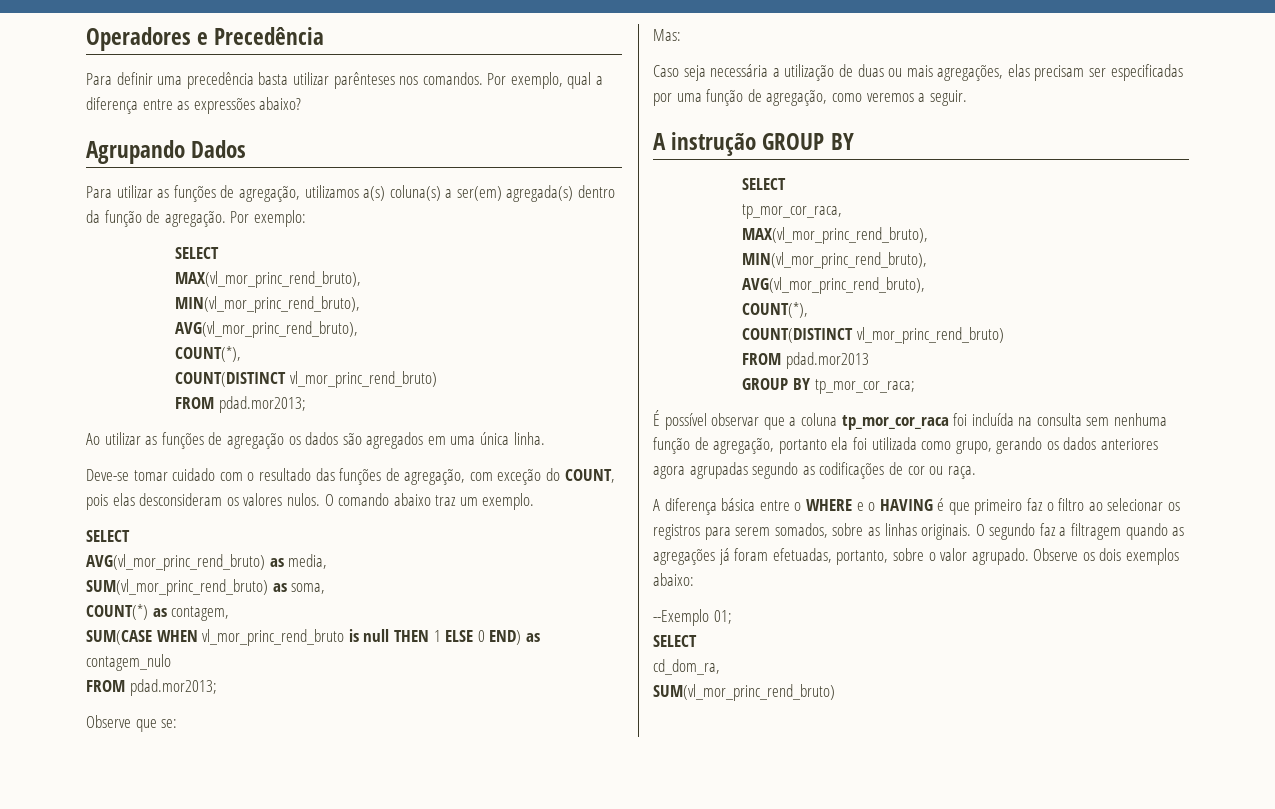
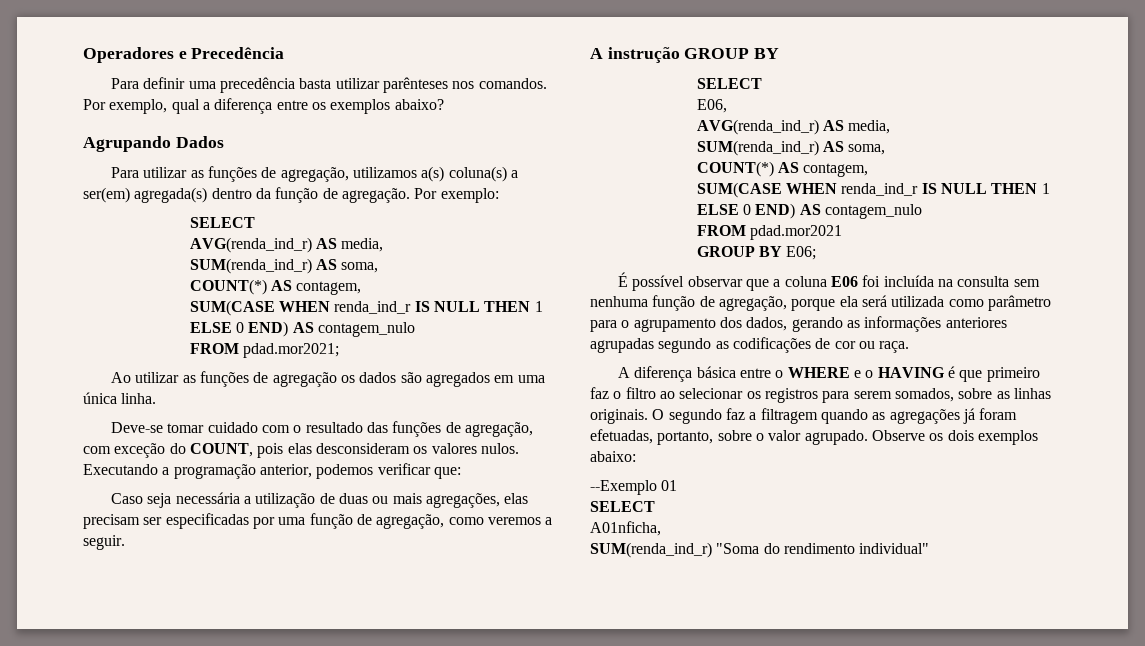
[177,97,255,114] as expressões -> [311,99,391,114] os exemplos
[175,271,362,288] [175,296,361,313] [175,321,359,338] [175,346,242,362] [175,371,437,388] [175,396,306,413] MAX(vl_mor_princ_rend_bruto), // MIN(vl_mor_princ_rend_bruto), // AVG(vl_mor_princ_rend_bruto), // COUNT(*), // COUNT(DISTINCT vl_mor_princ_rend_bruto) // FROM pdad.mor2013; -> [189,237,384,253] [189,258,379,274] [189,279,362,295] [189,300,543,316] [189,321,415,337] [189,343,340,358] AVG(renda_ind_r) AS media, // SUM(renda_ind_r) AS soma, // COUNT(*) AS contagem, // SUM(CASE WHEN renda_ind_r IS NULL THEN 1 ELSE 0 END) AS contagem_nulo // FROM pdad.mor2021;
[324,493,535,510] [86,530,130,542] [86,554,328,571] [86,579,326,596] [86,604,230,621] [86,629,540,646] [86,654,171,671] [86,679,217,696] [86,715,178,732] [653,29,681,41] O comando abaixo traz um exemplo. // SELECT // AVG(vl_mor_princ_rend_bruto) as media, // SUM(vl_mor_princ_rend_bruto) as soma, // COUNT(*) as contagem, // SUM(CASE WHEN vl_mor_princ_rend_bruto is null THEN 1 ELSE 0 END) as contagem_nulo // FROM pdad.mor2013; // Observe que se: // Mas: -> [83,463,461,479] Executando a programação anterior, podemos verificar que:
[742,204,843,219] [742,227,929,244] [742,252,928,269] [742,277,926,294] [742,302,809,318] [742,327,1004,344] [742,352,869,369] [742,378,915,394] tp_mor_cor_raca, // MAX(vl_mor_princ_rend_bruto), // MIN(vl_mor_princ_rend_bruto), // AVG(vl_mor_princ_rend_bruto), // COUNT(*), // COUNT(DISTINCT vl_mor_princ_rend_bruto) // FROM pdad.mor2013 // GROUP BY tp_mor_cor_raca; -> [696,99,727,113] [696,119,891,135] [696,140,886,156] [696,161,869,177] [696,182,1050,198] [696,203,922,219] [696,225,843,240] [696,246,817,260] E06, // AVG(renda_ind_r) AS media, // SUM(renda_ind_r) AS soma, // COUNT(*) AS contagem, // SUM(CASE WHEN renda_ind_r IS NULL THEN 1 ELSE 0 END) AS contagem_nulo // FROM pdad.mor2021 // GROUP BY E06;
[841,415,949,430] tp_mor_cor_raca -> [831,276,859,287] E06
[778,437,1159,454] [653,466,685,479] portanto ela foi utilizada como grupo, gerando os dados anteriores agora -> [791,295,1051,311] [590,316,1007,332] porque ela será utilizada como parâmetro para o agrupamento dos dados, gerando as informações anteriores
[713,610,732,624] [653,635,697,647] [653,659,720,675] [653,684,835,701] 01; // SELECT // cd_dom_ra, // SUM(vl_mor_princ_rend_bruto) -> [661,480,678,491] [590,501,655,512] [590,521,661,536] [590,542,930,558] 01 // SELECT // A01nficha, // SUM(renda_ind_r) "Soma do rendimento individual"

